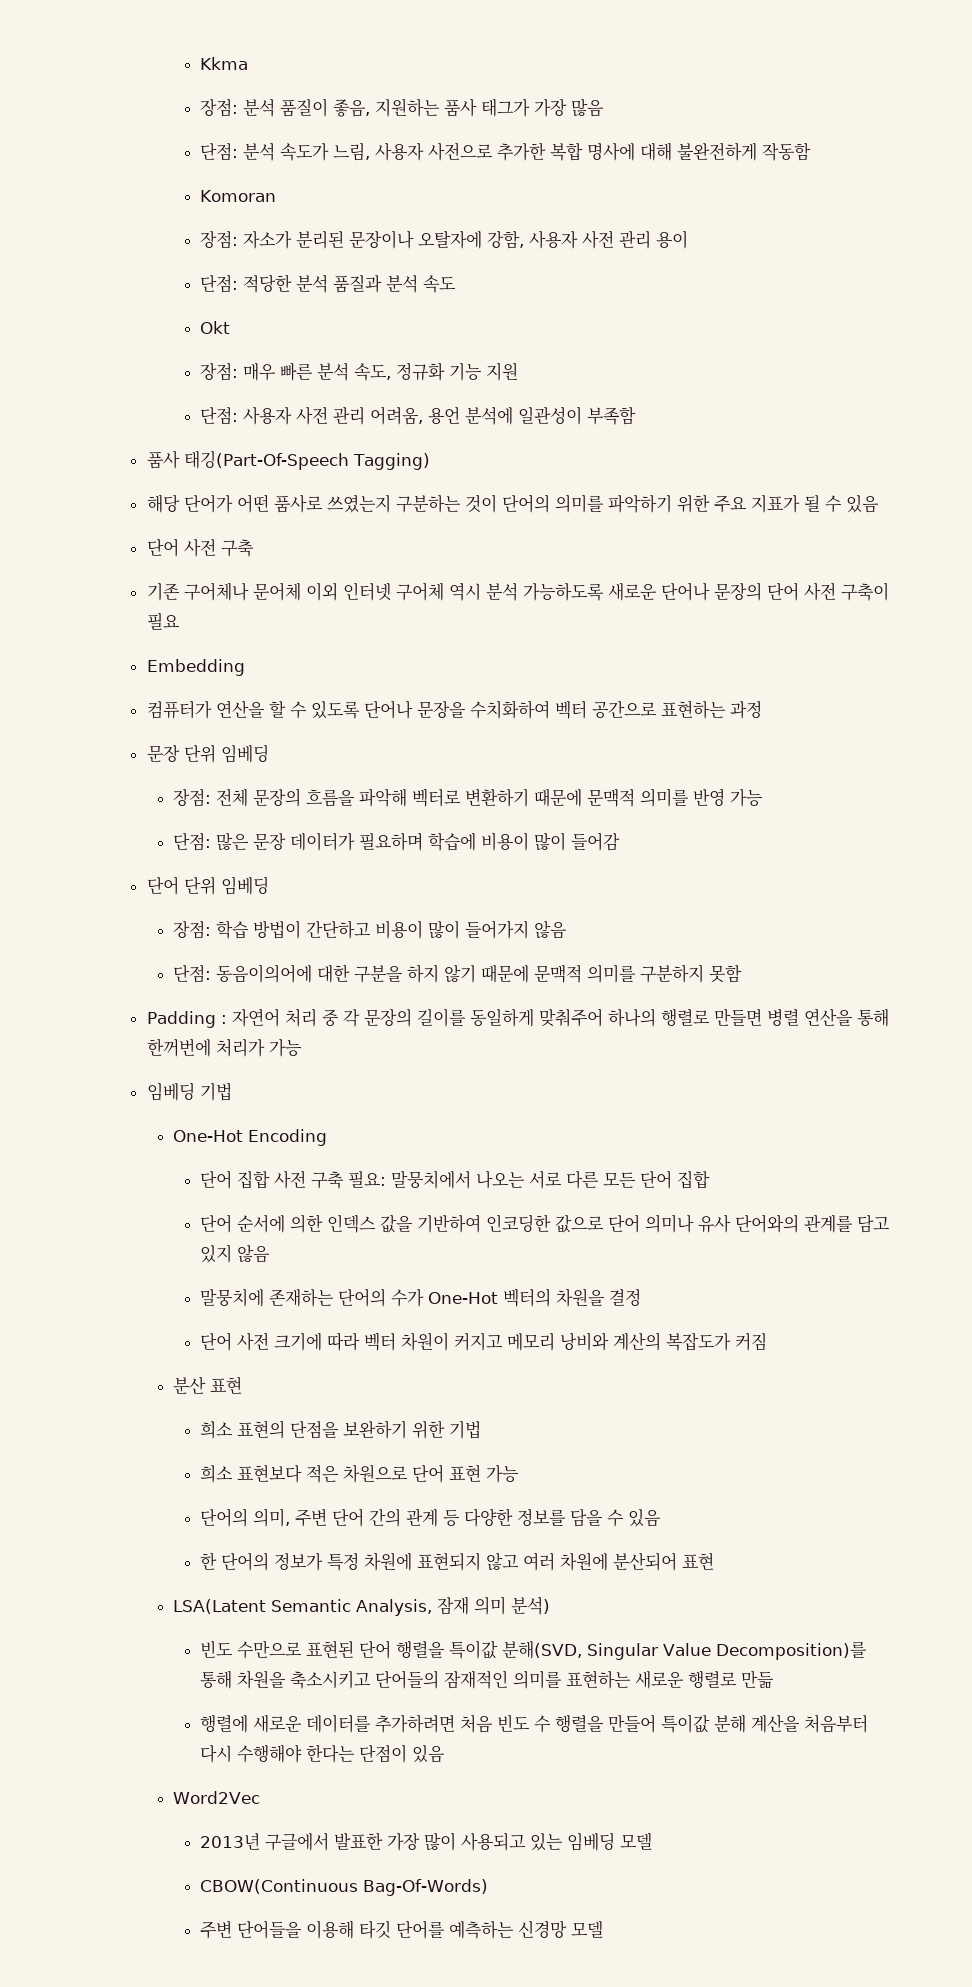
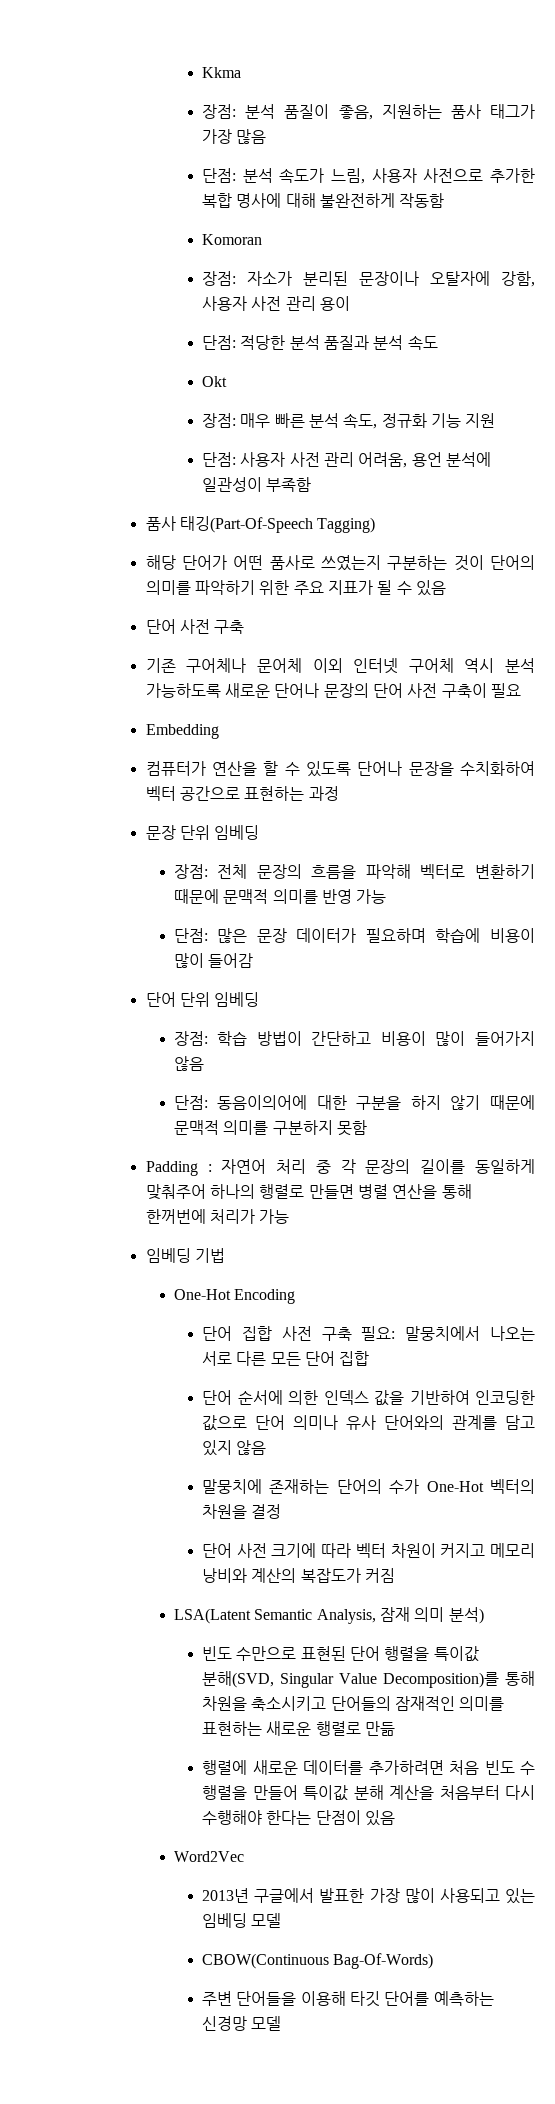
[173,1376,243,1394] [200,1420,482,1439] [200,1464,520,1483] [200,1508,662,1527] [200,1552,715,1571] // 분산 표현 // 희소 표현의 단점을 보완하기 위한 기법 // 희소 표현보다 적은 차원으로 단어 표현 가능 // 단어의 의미, 주변 단어 간의 관계 등 다양한 정보를 담을 수 있음 // 한 단어의 정보가 특정 차원에 표현되지 않고 여러 차원에 분산되어 표현 -> (396, 1575) none

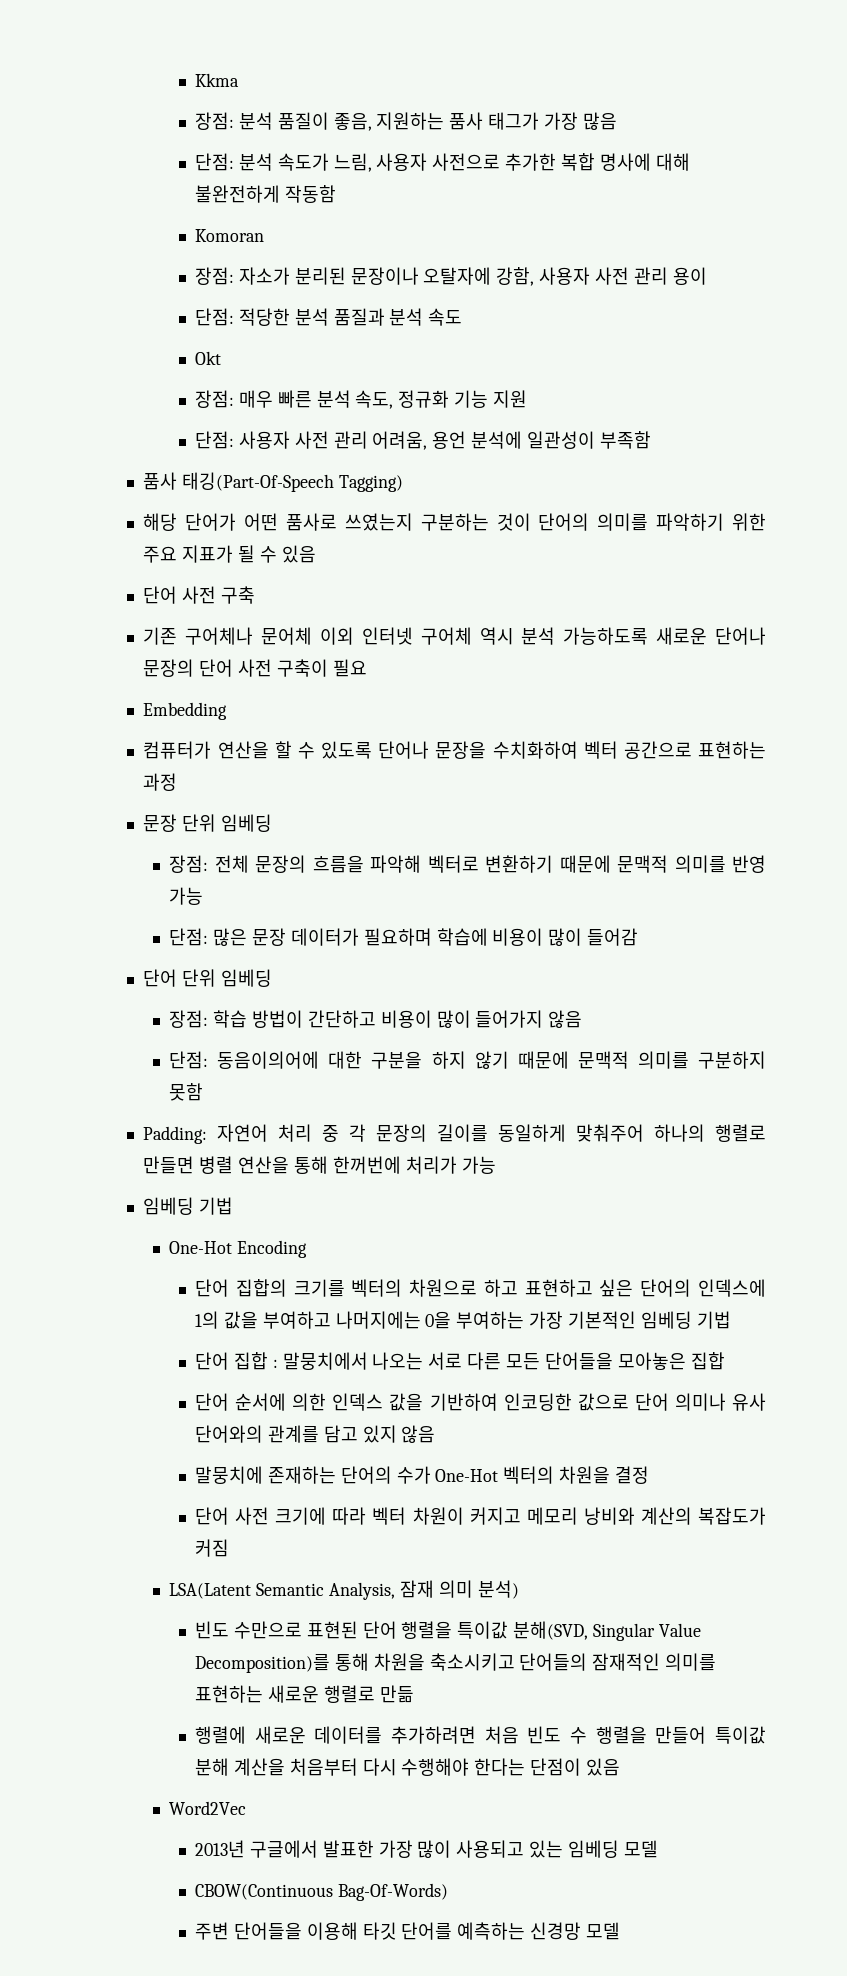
[145,1161,212,1176] Padding : -> [143,1126,208,1144] Padding:
[202,1326,396,1341] // 단어 집합 사전 구축 필요: -> [195,1279,767,1297] [195,1311,731,1329] [195,1352,278,1370] // 단어 집합의 크기를 벡터의 차원으로 하고 표현하고 싶은 단어의 인덱스에 1의 값을 부여하고 나머지에는 0을 부여하는 가장 기본적인 임베딩 기법 // 단어 집합 :
[305,1351,336,1366] 단어 -> [544,1352,686,1370] 단어들을 모아놓은

